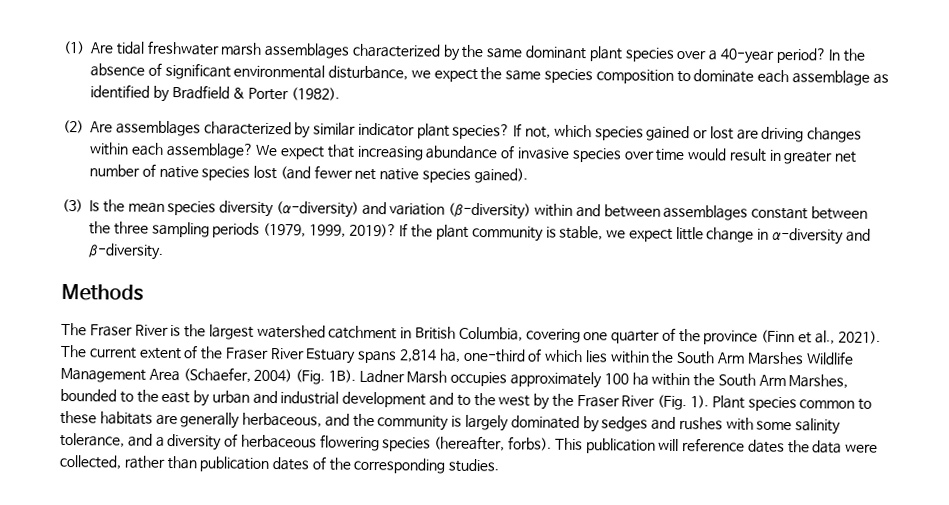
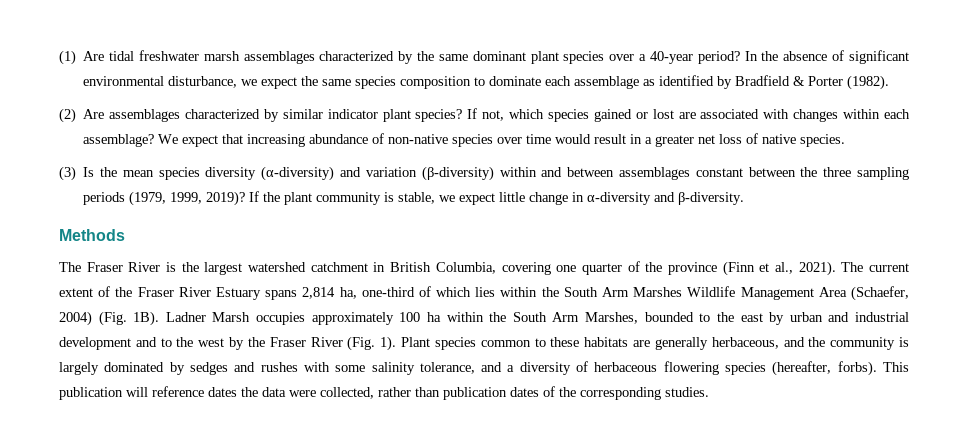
[761,126,805,143] driving -> [700,109,790,119] associated with
[517,147,571,160] invasive -> [388,134,449,144] non-native
(782, 155) none -> [645,137,653,144] a
[89,164,140,177] number -> [719,134,743,144] loss
[201,165,528,184] species lost (and fewer net native species gained). -> [800,134,846,147] species.

